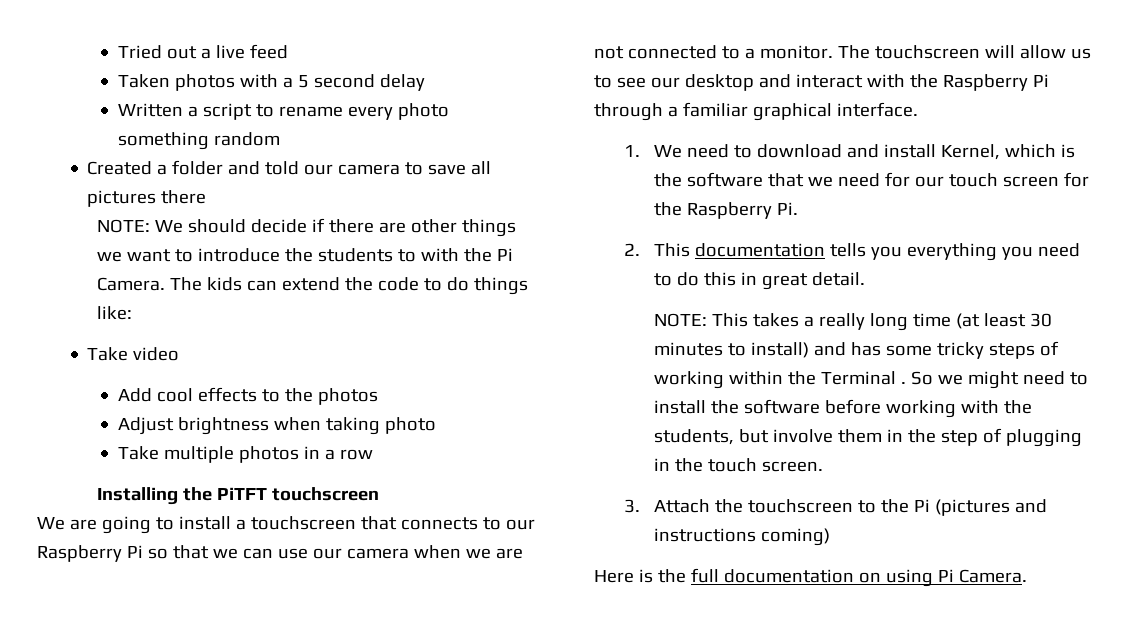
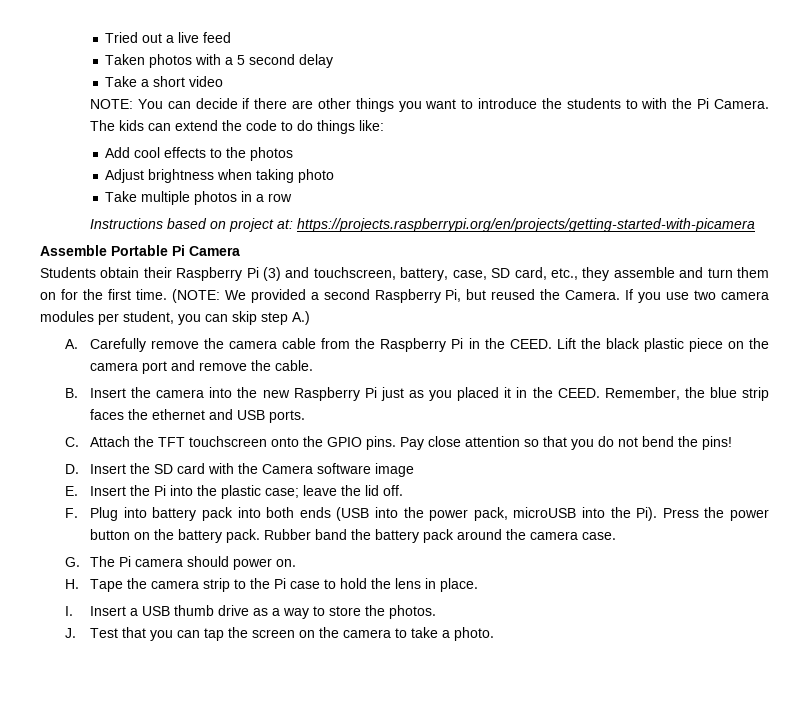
[117,103,449,120] [117,132,280,150] [87,160,492,175] [87,190,207,207] [97,219,247,233] Written a script to rename every photo something random // Created a folder and told our camera to save all pictures there // NOTE: We should -> [105,76,224,87] [90,99,191,109] Take a short video // NOTE: You can
[97,251,123,262] we -> [398,101,422,112] you
[87,347,180,361] // Take video -> (385, 125) none
[97,487,380,505] [37,516,535,534] [37,545,523,562] [594,45,1091,59] [594,74,1049,91] [594,102,918,121] [624,144,1076,160] [654,172,1090,187] [654,202,799,219] [624,243,1081,261] [654,272,866,290] [654,313,1053,331] [654,341,1060,359] [654,371,1089,389] [654,399,1033,418] [654,428,1083,447] [654,458,824,472] [624,499,1048,516] [654,528,831,546] [594,568,1027,587] Installing the PiTFT touchscreen // We are going to install a touchscreen that connects to our Raspberry Pi so that we can use our camera when we are not connected to a monitor. The touchscreen will allow us to see our desktop and interact with the Raspberry Pi through a familiar graphical interface. // 1. We need to download and install Kernel, which is the software that we need for our touch screen for the Raspberry Pi. // 2. This documentation tells you everything you need to do this in great detail. // NOTE: This takes a really long time (at least 30 minutes to install) and has some tricky steps of working within the Terminal . So we might need to install the software before working with the students, but involve them in the step of plugging in the touch screen. // 3. Attach the touchscreen to the Pi (pictures and instructions coming) // Here is the full documentation on using Pi Camera. -> [90,218,756,232] [40,245,240,256] [40,267,769,281] [40,289,770,303] [40,311,310,325] [65,338,769,352] [90,360,314,374] [65,387,769,401] [90,409,306,423] [65,436,733,450] [65,463,415,477] [65,485,404,499] [65,507,770,521] [90,529,617,543] [65,556,297,570] [65,578,479,592] [65,605,437,619] [65,627,495,641] Instructions based on project at: https://projects.raspberrypi.org/en/projects/getting-started-with-picamera // Assemble Portable Pi Camera // Students obtain their Raspberry Pi (3) and touchscreen, battery, case, SD card, etc., they assemble and turn them on for the first time. (NOTE: We provided a second Raspberry Pi, but reused the Camera. If you use two camera modules per student, you can skip step A.) // A. Carefully remove the camera cable from the Raspberry Pi in the CEED. Lift the black plastic piece on the camera port and remove the cable. // B. Insert the camera into the new Raspberry Pi just as you placed it in the CEED. Remember, the blue strip faces the ethernet and USB ports. // C. Attach the TFT touchscreen onto the GPIO pins. Pay close attention so that you do not bend the pins! // D. Insert the SD card with the Camera software image // E. Insert the Pi into the plastic case; leave the lid off. // F. Plug into battery pack into both ends (USB into the power pack, microUSB into the Pi). Press the power button on the battery pack. Rubber band the battery pack around the camera case. // G. The Pi camera should power on. // H. Tape the camera strip to the Pi case to hold the lens in place. // I. Insert a USB thumb drive as a way to store the photos. // J. Test that you can tap the screen on the camera to take a photo.

